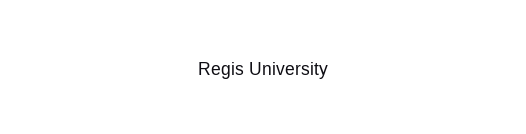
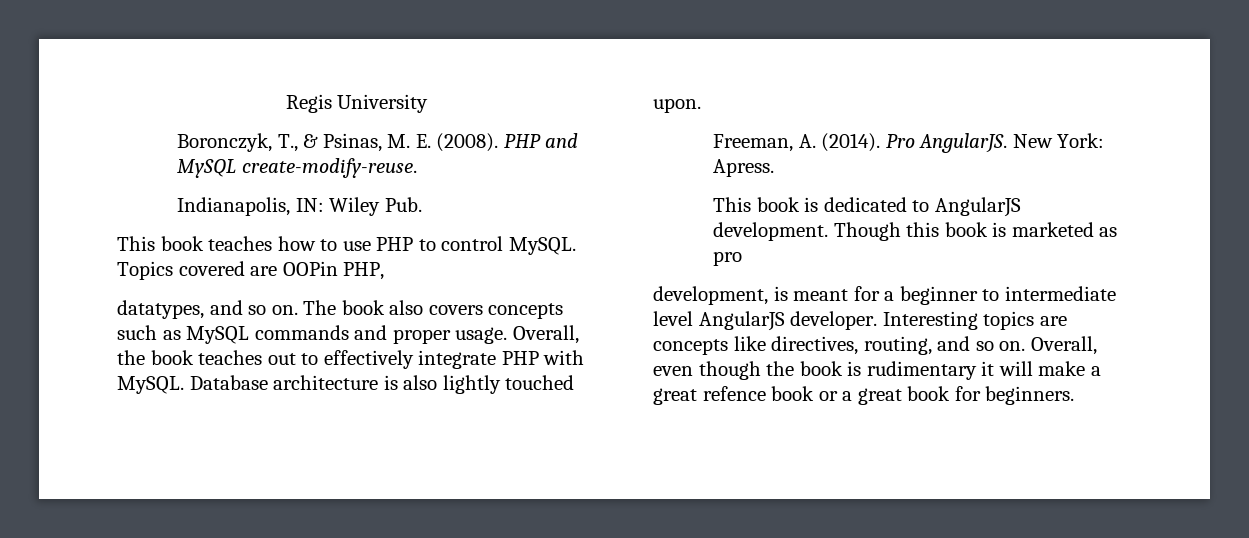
(328, 70) none -> [177,133,579,152] [177,158,417,178] [177,197,422,216] [117,236,576,255] [117,261,385,280] [117,300,564,319] [117,325,579,344] [117,350,585,369] [117,375,575,394] [653,98,701,113] [713,133,1105,153] [713,159,775,177] [713,197,1021,217] [713,222,1118,241] [713,251,743,266] [653,286,1116,305] [653,311,1067,331] [653,336,1097,355] [653,361,1101,380] [653,386,1075,405] // Boronczyk, T., & Psinas, M. E. (2008). PHP and MySQL create-modify-reuse. // Indianapolis, IN: Wiley Pub. // This book teaches how to use PHP to control MySQL. Topics covered are OOPin PHP, // datatypes, and so on. The book also covers concepts such as MySQL commands and proper usage. Overall, the book teaches out to effectively integrate PHP with MySQL. Database architecture is also lightly touched upon. // Freeman, A. (2014). Pro AngularJS. New York: Apress. // This book is dedicated to AngularJS development. Though this book is marketed as pro // development, is meant for a beginner to intermediate level AngularJS developer. Interesting topics are concepts like directives, routing, and so on. Overall, even though the book is rudimentary it will make a great refence book or a great book for beginners.

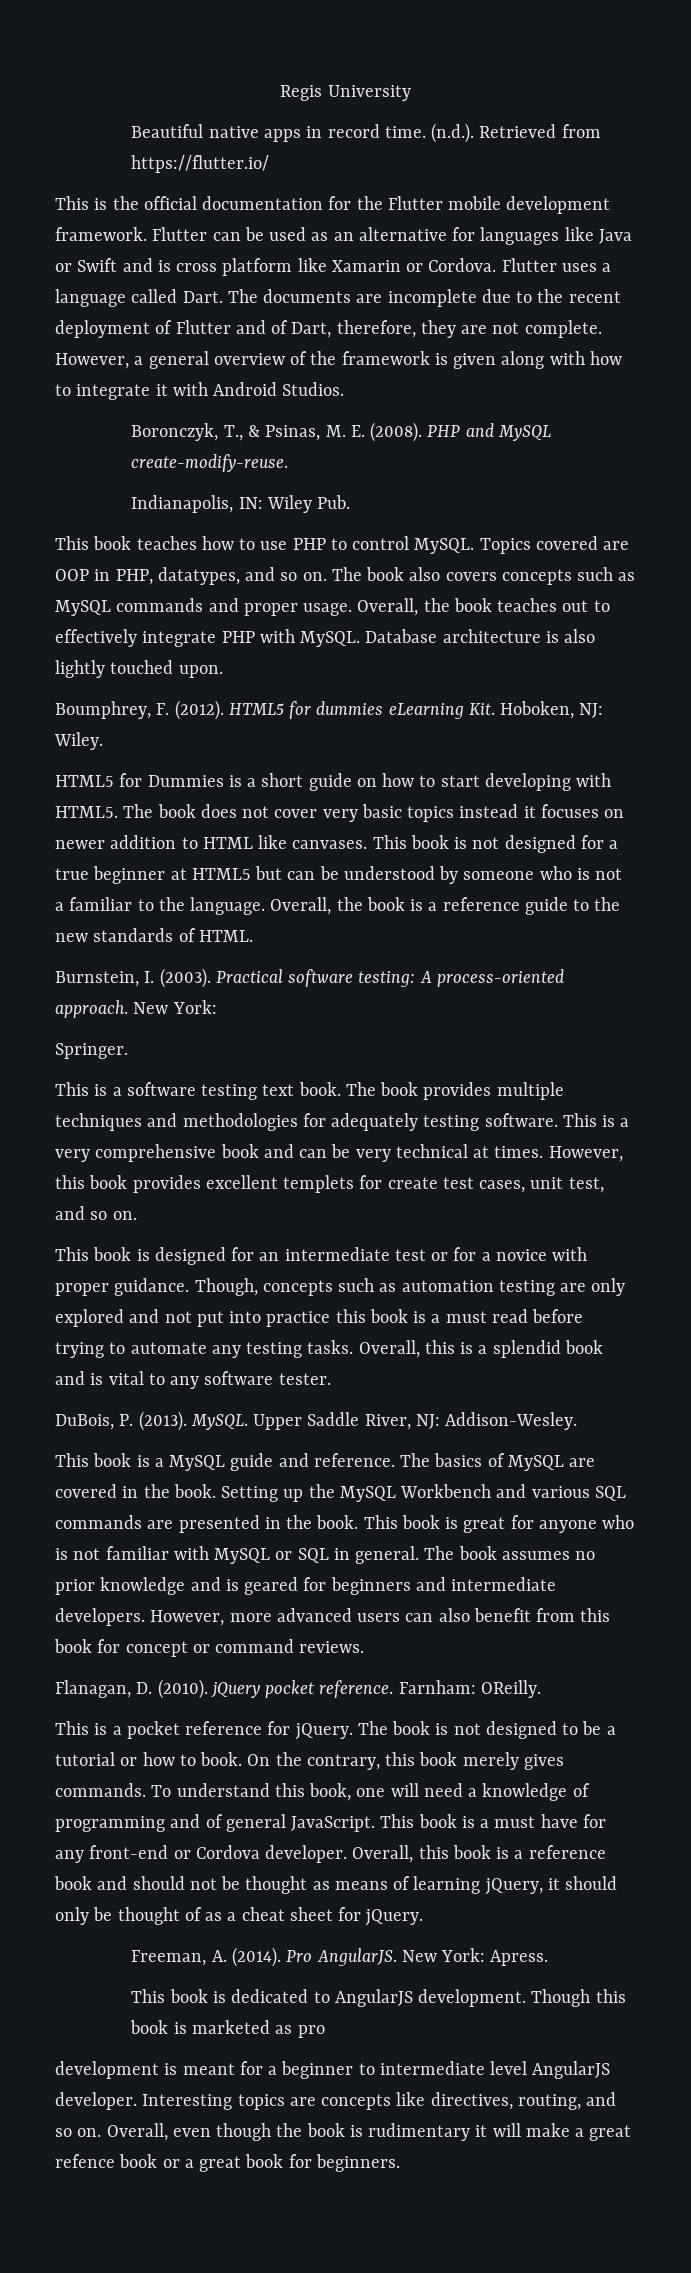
(429, 103) none -> [131,123,601,143] [131,155,270,173] [55,196,611,214] [55,227,632,245] [55,258,612,276] [55,289,621,307] [55,320,602,338] [55,351,622,369] [55,382,345,400] // Beautiful native apps in record time. (n.d.). Retrieved from https://flutter.io/ // This is the official documentation for the Flutter mobile development framework. Flutter can be used as an alternative for languages like Java or Swift and is cross platform like Xamarin or Cordova. Flutter uses a language called Dart. The documents are incomplete due to the recent deployment of Flutter and of Dart, therefore, they are not complete. However, a general overview of the framework is given along with how to integrate it with Android Studios.
[282,261,338,276] OOPin -> [55,569,111,581] OOP in
(385, 271) // -> (153, 577) none
(701, 105) none -> [55,700,604,720] [54,732,103,750] [55,773,612,791] [55,804,625,822] [55,835,619,853] [55,866,623,884] [55,897,621,915] [55,928,253,942] [55,968,564,988] [55,1000,217,1018] [55,1043,128,1059] [55,1082,564,1100] [55,1113,630,1131] [55,1144,623,1162] [55,1175,604,1193] [55,1206,137,1220] [55,1247,588,1265] [55,1278,626,1296] [55,1309,584,1327] [55,1340,603,1358] [55,1371,331,1389] [55,1411,578,1431] [55,1453,596,1471] [55,1484,626,1502] [55,1515,635,1533] [55,1546,596,1564] [55,1577,557,1595] [55,1608,611,1626] [54,1639,365,1657] [55,1679,541,1699] [55,1721,616,1740] [55,1752,564,1770] [55,1783,590,1801] [55,1814,606,1832] [55,1845,606,1863] [54,1876,618,1895] [55,1907,424,1926] // Boumphrey, F. (2012). HTML5 for dummies eLearning Kit. Hoboken, NJ: Wiley. // HTML5 for Dummies is a short guide on how to start developing with HTML5. The book does not cover very basic topics instead it focuses on newer addition to HTML like canvases. This book is not designed for a true beginner at HTML5 but can be understood by someone who is not a familiar to the language. Overall, the book is a reference guide to the new standards of HTML. // Burnstein, I. (2003). Practical software testing: A process-oriented approach. New York: // Springer. // This is a software testing text book. The book provides multiple techniques and methodologies for adequately testing software. This is a very comprehensive book and can be very technical at times. However, this book provides excellent templets for create test cases, unit test, and so on. // This book is designed for an intermediate test or for a novice with proper guidance. Though, concepts such as automation testing are only explored and not put into practice this book is a must read before trying to automate any testing tasks. Overall, this is a splendid book and is vital to any software tester. // DuBois, P. (2013). MySQL. Upper Saddle River, NJ: Addison-Wesley. // This book is a MySQL guide and reference. The basics of MySQL are covered in the book. Setting up the MySQL Workbench and various SQL commands are presented in the book. This book is great for anyone who is not familiar with MySQL or SQL in general. The book assumes no prior knowledge and is geared for beginners and intermediate developers. However, more advanced users can also benefit from this book for concept or command reviews. // Flanagan, D. (2010). jQuery pocket reference. Farnham: OReilly. // This is a pocket reference for jQuery. The book is not designed to be a tutorial or how to book. On the contrary, this book merely gives commands. To understand this book, one will need a knowledge of programming and of general JavaScript. This book is a must have for any front-end or Cordova developer. Overall, this book is a reference book and should not be thought as means of learning jQuery, it should only be thought of as a cheat sheet for jQuery.
[653,286,768,305] development, -> [55,2061,159,2079] development

